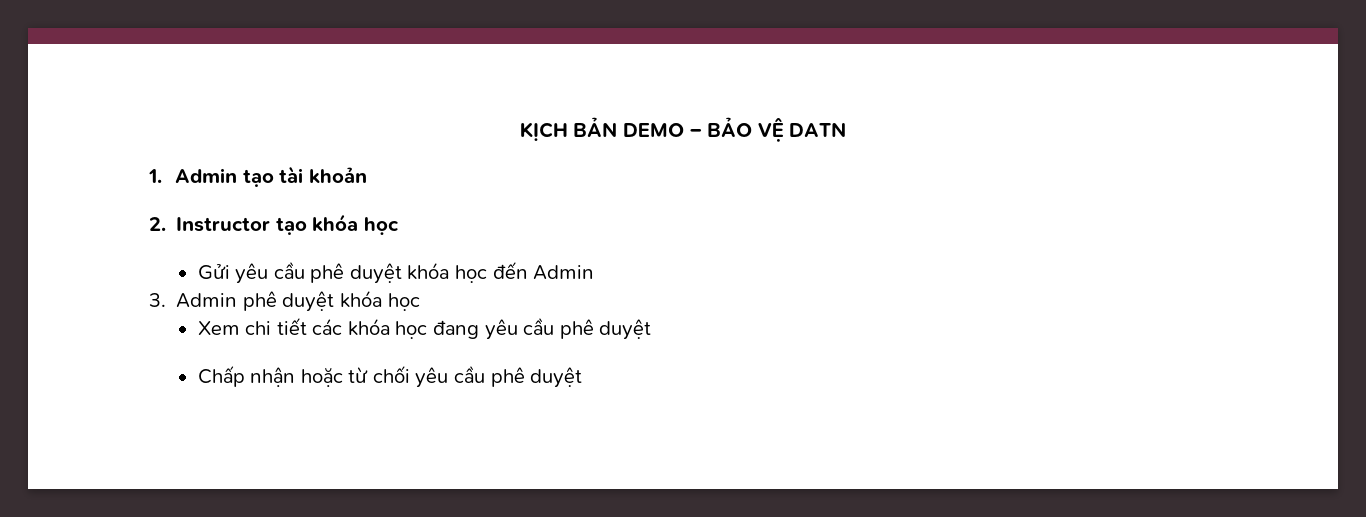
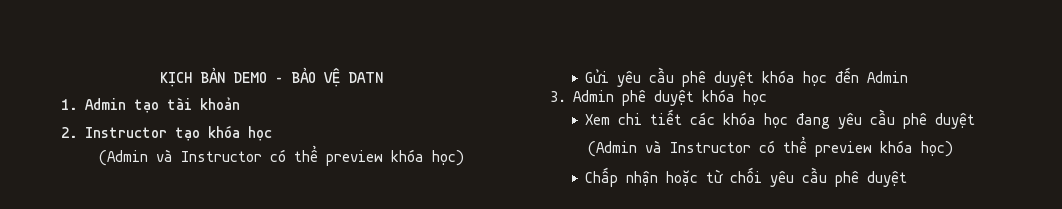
(399, 226) none -> [98,145,464,166] // (Admin và Instructor có thể preview khóa học)
(652, 329) none -> [587,136,953,157] // (Admin và Instructor có thể preview khóa học)

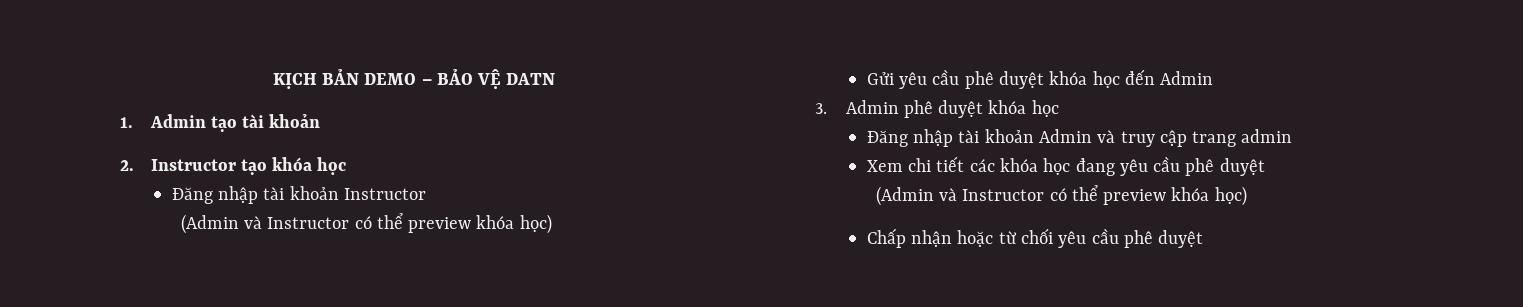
(273, 133) none -> [171,186,427,204] // Đăng nhập tài khoản Instructor
(768, 97) none -> [866,129,1293,147] // Đăng nhập tài khoản Admin và truy cập trang admin

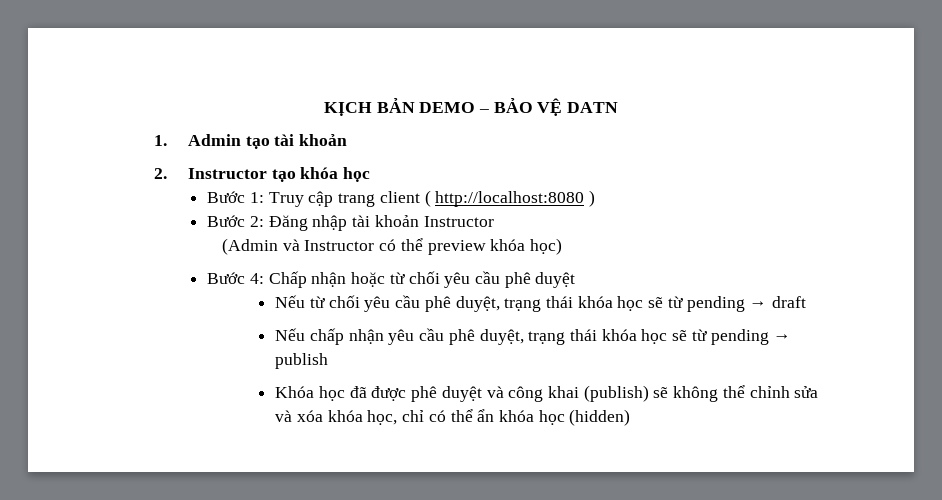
(347, 166) none -> [207,190,596,207] [207,215,264,227] Bước 1: Truy cập trang client ( http://localhost:8080 ) // Bước 2:
[866,69,1214,89] [815,100,1059,118] [866,129,1293,147] [866,156,1265,176] [875,185,1247,206] Gửi yêu cầu phê duyệt khóa học đến Admin // 3. Admin phê duyệt khóa học // Đăng nhập tài khoản Admin và truy cập trang admin // Xem chi tiết các khóa học đang yêu cầu phê duyệt // (Admin và Instructor có thể preview khóa học) // -> [207,272,264,284] Bước 4:
(1204, 239) none -> [275,295,807,312] [275,328,792,345] [275,353,329,369] [275,385,819,402] [275,409,631,426] // Nếu từ chối yêu cầu phê duyệt, trạng thái khóa học sẽ từ pending → draft // Nếu chấp nhận yêu cầu phê duyệt, trạng thái khóa học sẽ từ pending → publish // Khóa học đã được phê duyệt và công khai (publish) sẽ không thể chỉnh sửa và xóa khóa học, chỉ có thể ẩn khóa học (hidden)

